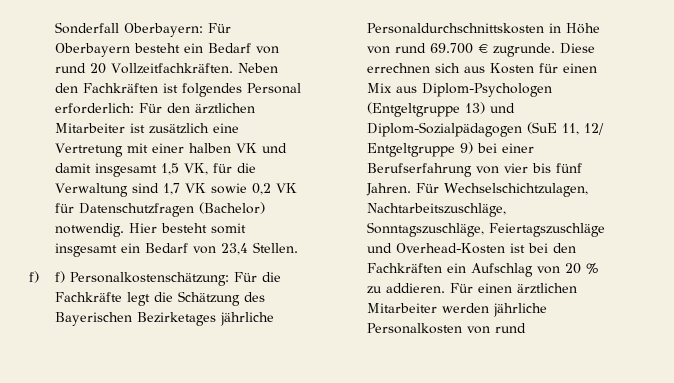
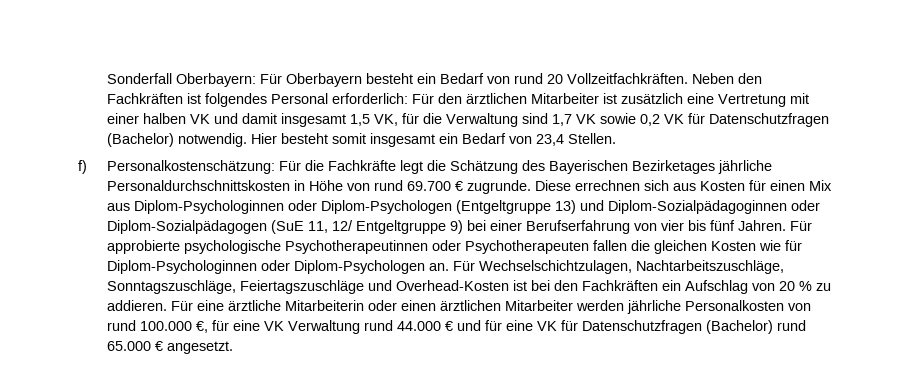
[54,271,65,283] f) -> (87, 167) none
(417, 89) none -> [133,200,317,214] Diplom-Psychologinnen oder
(515, 108) none -> [607,200,820,214] Diplom-Sozialpädagoginnen oder
(439, 188) none -> [106,240,802,254] [106,260,475,274] approbierte psychologische Psychotherapeutinnen oder Psychotherapeuten fallen die gleichen Kosten wie für Diplom-Psychologinnen oder Diplom-Psychologen an. Für
(473, 288) none -> [196,300,397,311] eine ärztliche Mitarbeiterin oder
(526, 328) none -> [139,320,806,334] [106,341,233,354] 100.000 €, für eine VK Verwaltung rund 44.000 € und für eine VK für Datenschutzfragen (Bachelor) rund 65.000 € angesetzt.

